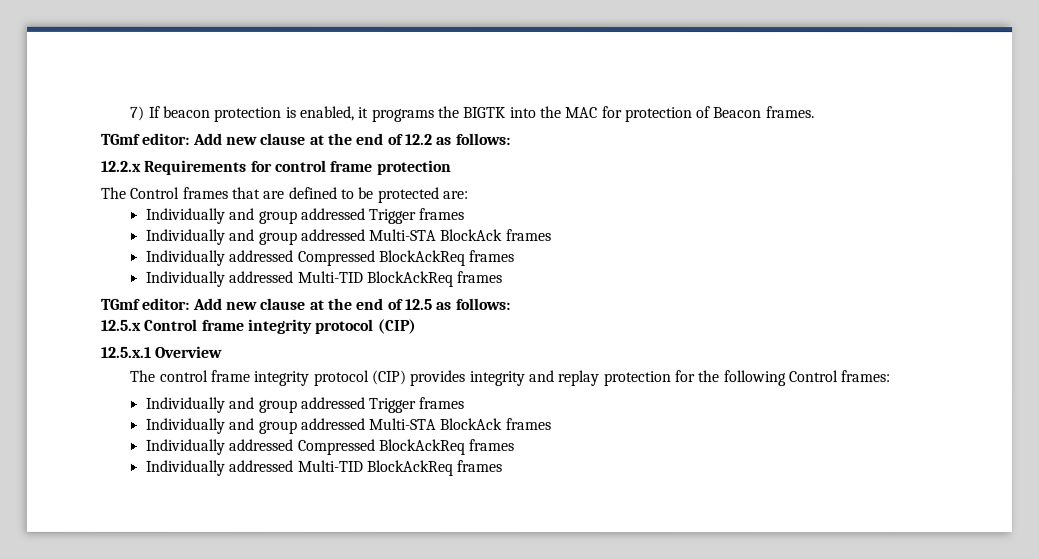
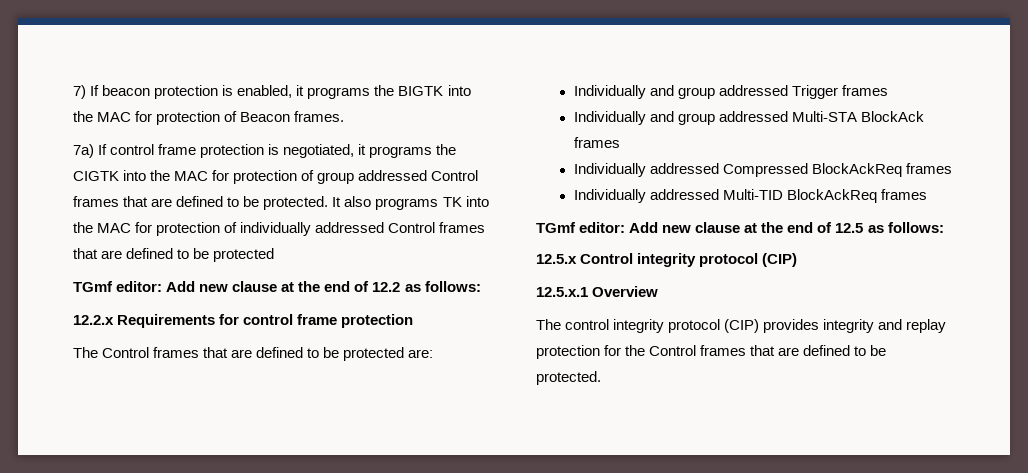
(815, 112) none -> [73,144,457,158] [73,170,479,184] [73,196,489,210] [73,222,486,236] [73,248,275,262] // 7a) If control frame protection is negotiated, it programs the CIGTK into the MAC for protection of group addressed Control frames that are defined to be protected. It also programs TK into the MAC for protection of individually addressed Control frames that are defined to be protected
[200,319,244,331] frame -> (634, 258) none
[209,369,250,382] frame -> (610, 324) none
[722,370,891,387] [144,396,465,413] [144,417,551,434] [144,438,515,455] [144,459,503,476] following Control frames: // Individually and group addressed Trigger frames // Individually and group addressed Multi-STA BlockAck frames // Individually addressed Compressed BlockAckReq frames // Individually addressed Multi-TID BlockAckReq frames -> [649,345,887,356] [536,371,601,385] Control frames that are defined to be protected.

